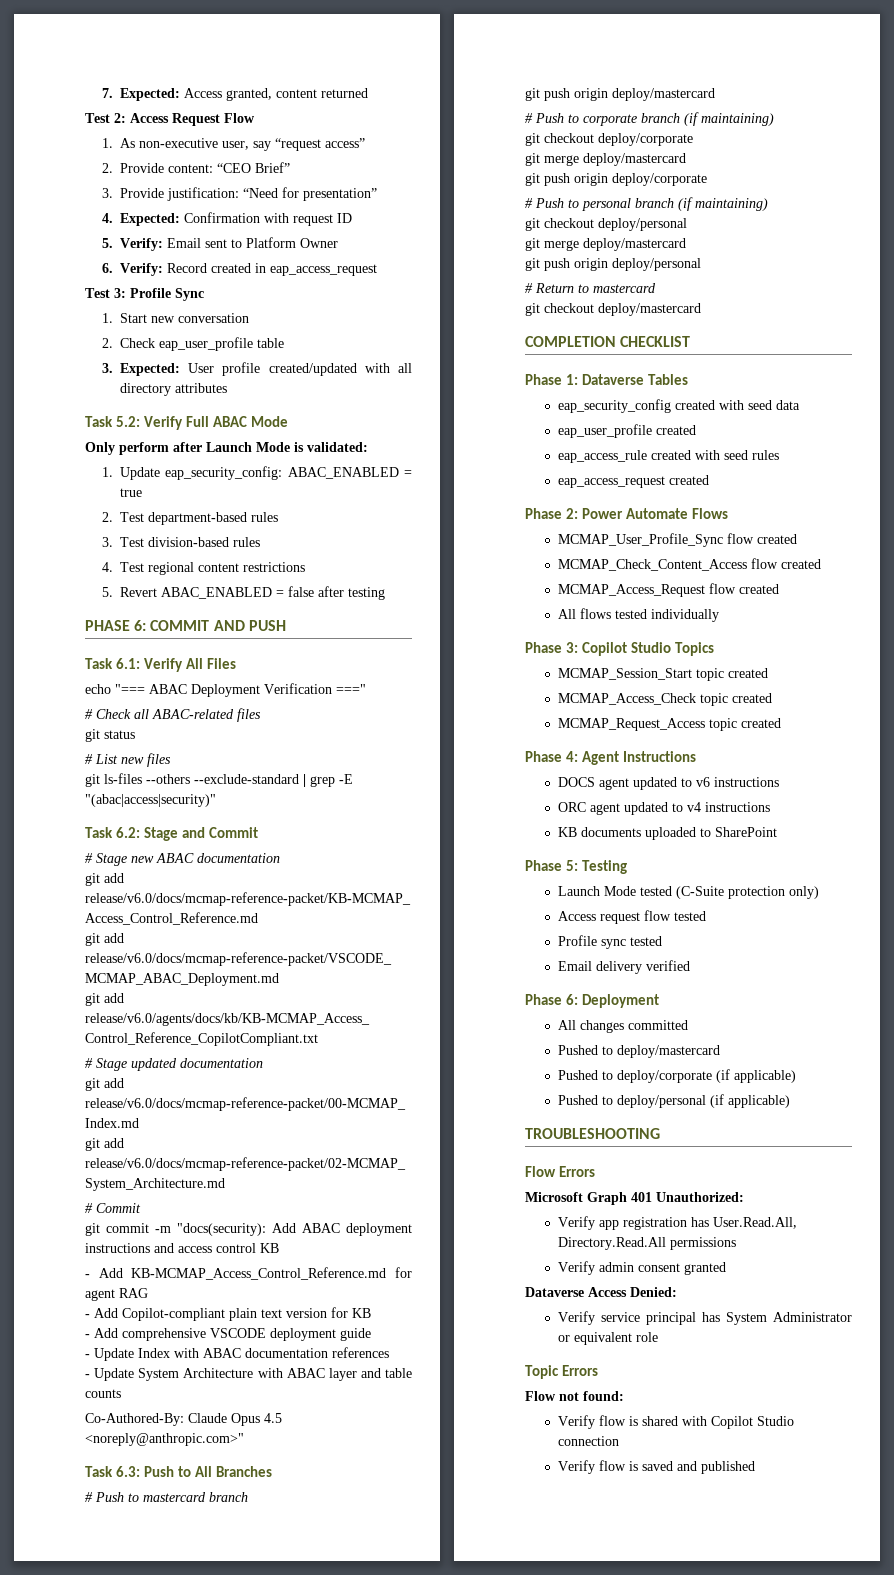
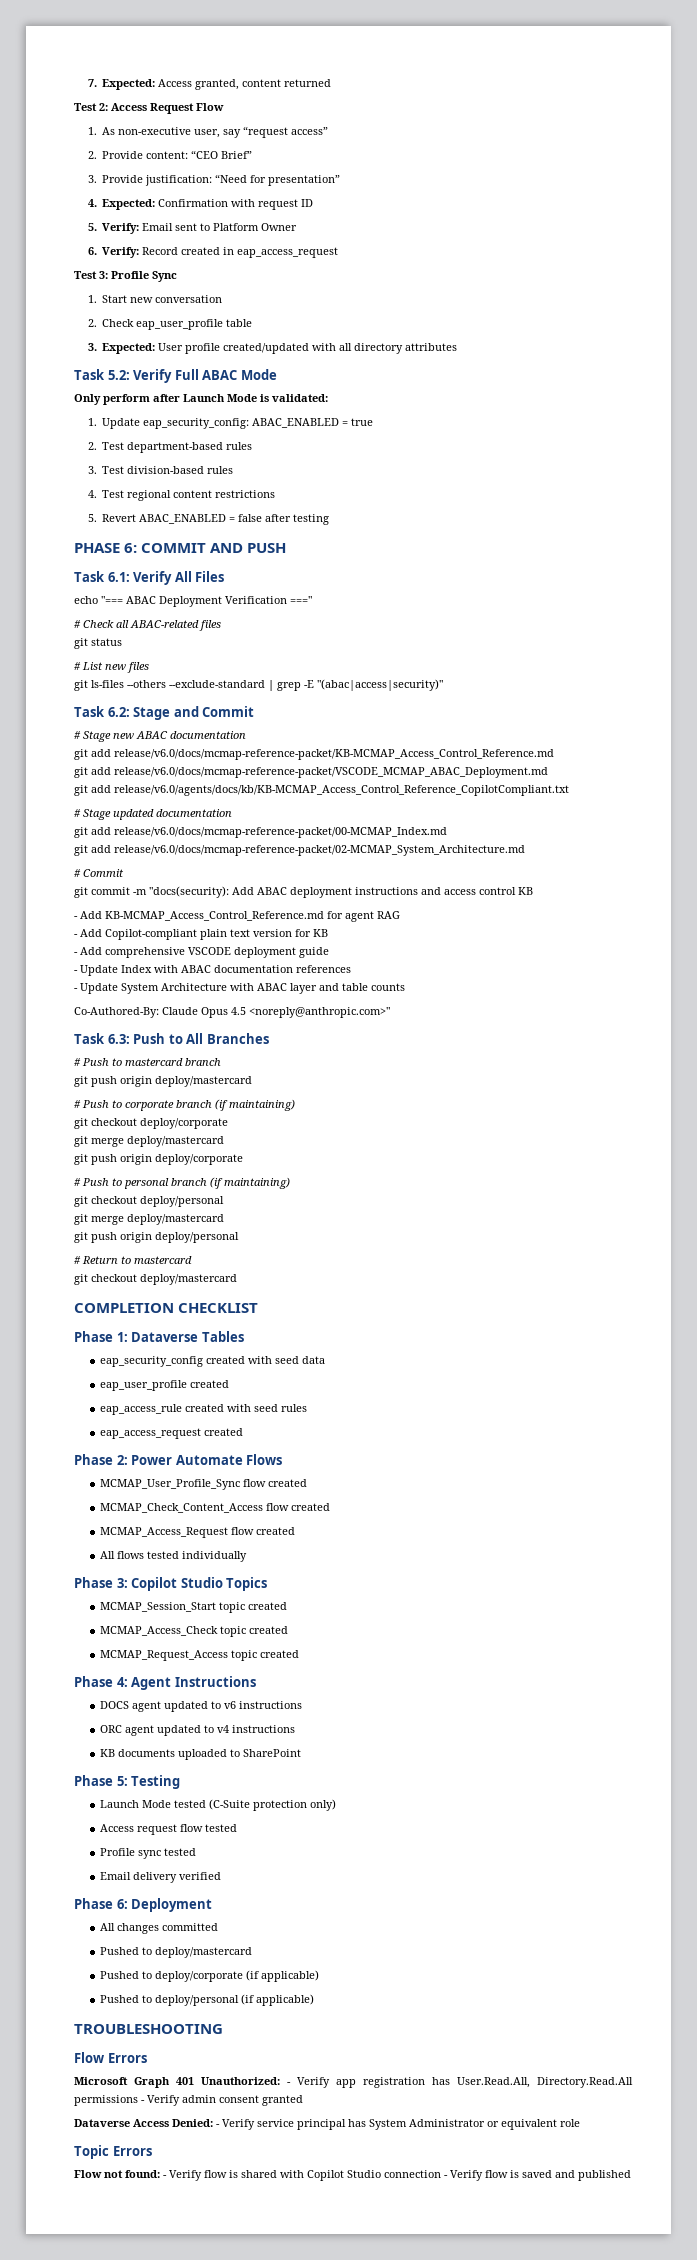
(744, 1197) // -> [287,2082,291,2085] -
(736, 1243) // -> [141,2100,145,2103] -
(677, 1292) // -> [216,2124,220,2127] -
(624, 1396) // -> [163,2175,167,2178] -
(619, 1441) // -> [444,2175,448,2178] -

